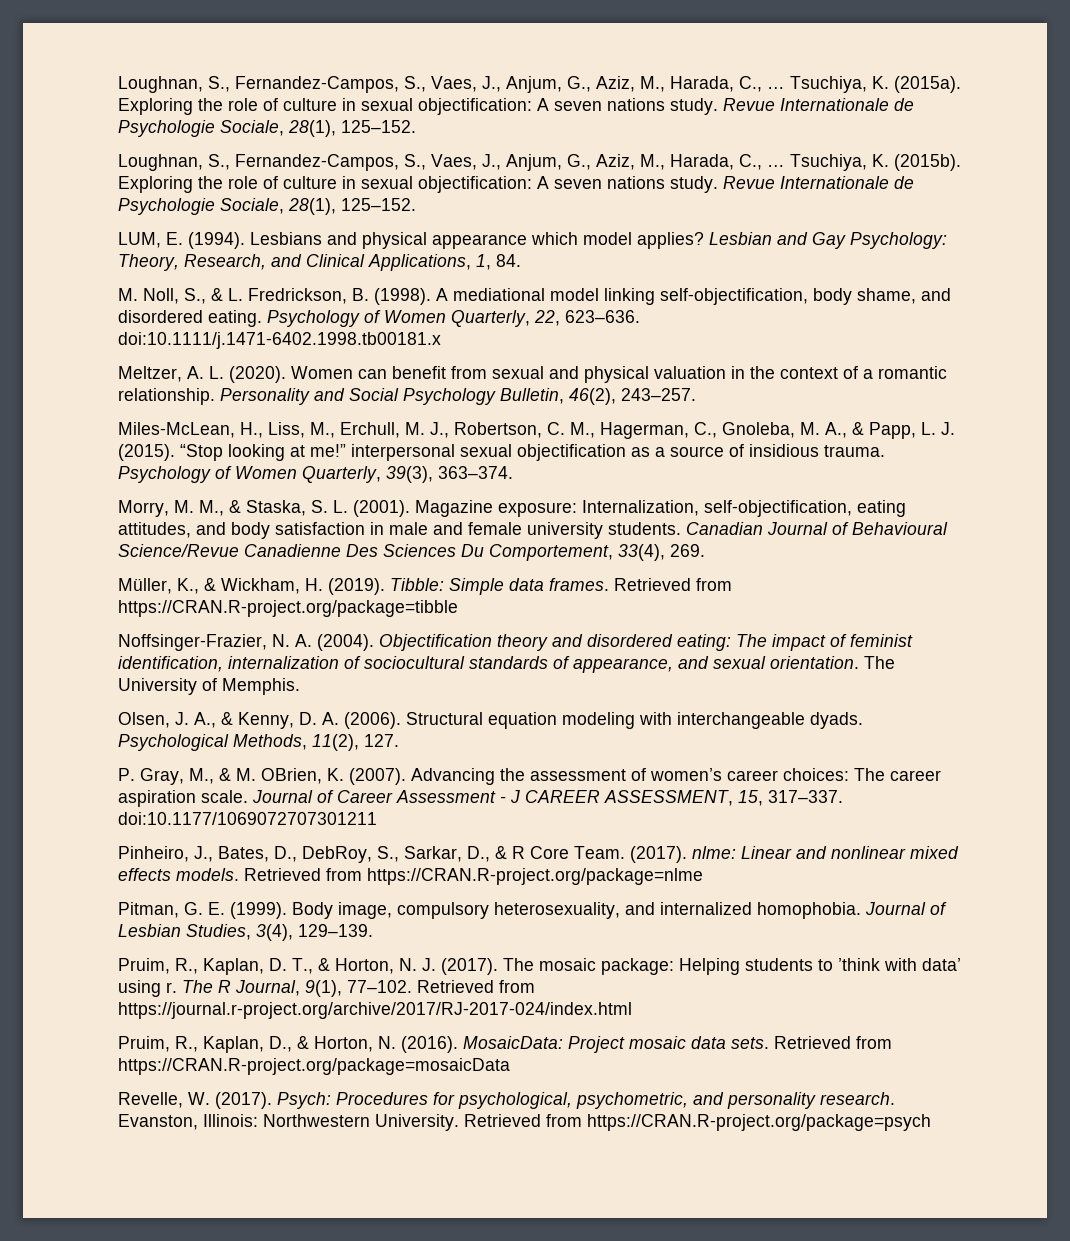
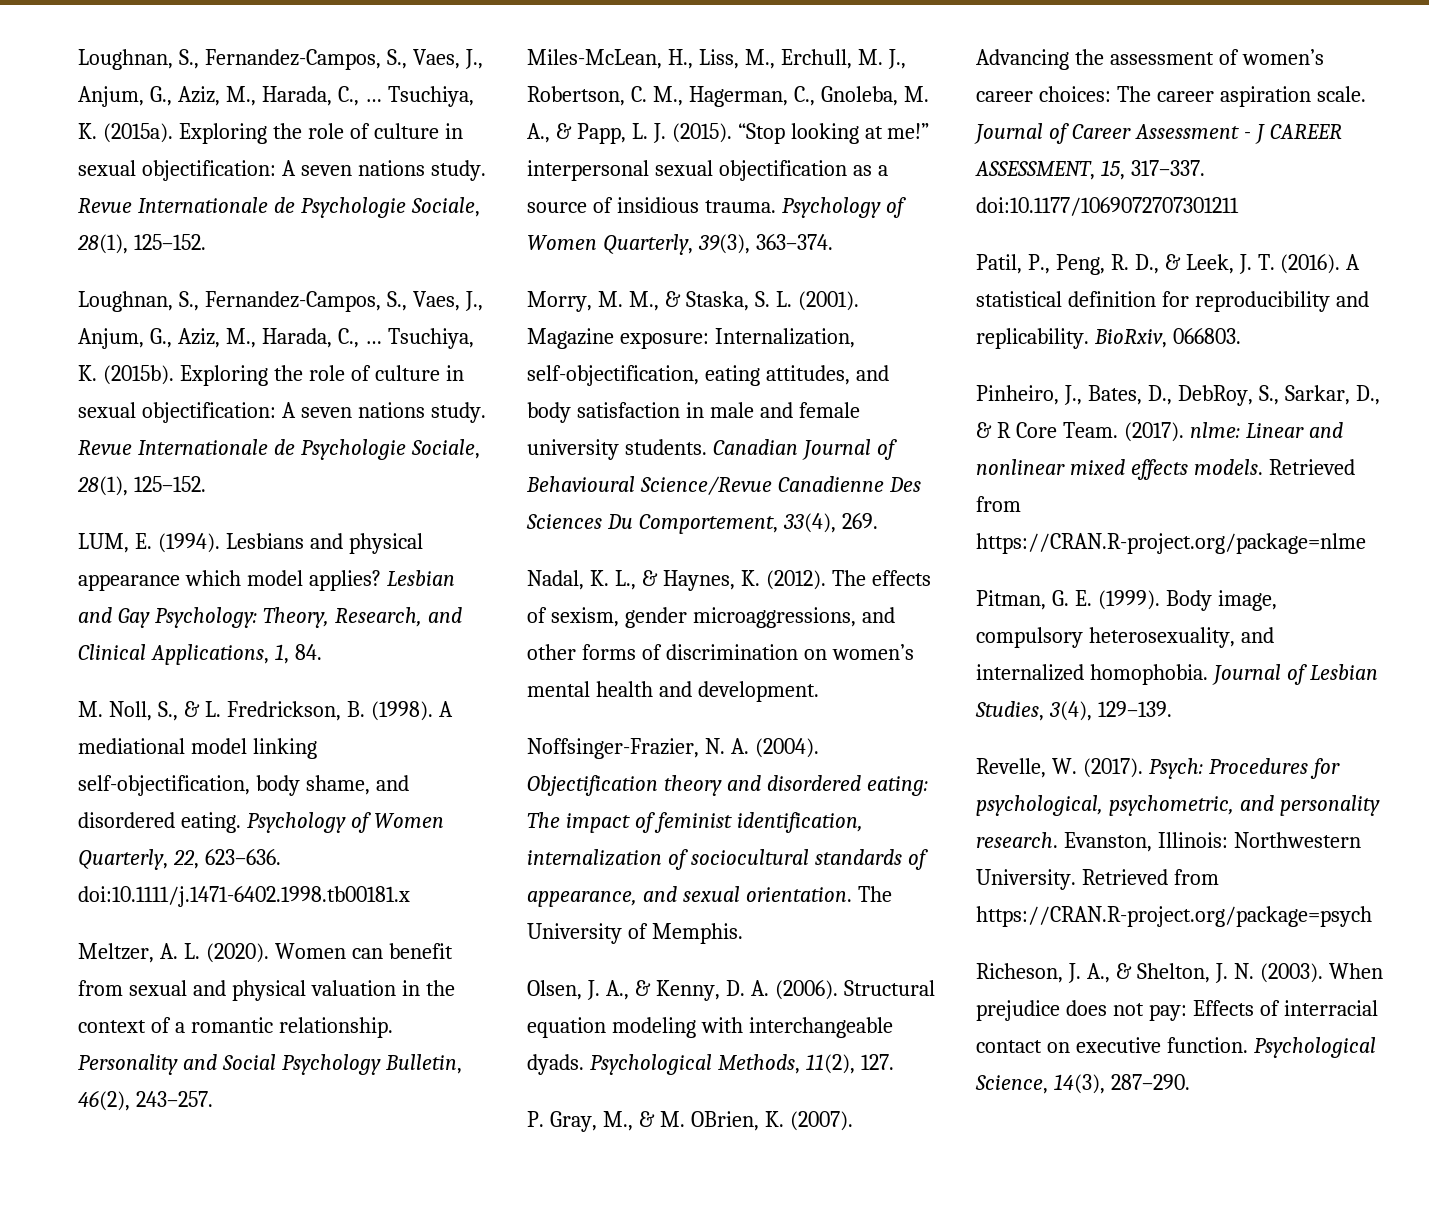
[118,578,732,595] [118,600,458,617] Müller, K., & Wickham, H. (2019). Tibble: Simple data frames. Retrieved from https://CRAN.R-project.org/package=tibble -> [527,570,931,591] [527,607,895,628] [527,644,914,660] [527,681,819,702] Nadal, K. L., & Haynes, K. (2012). The effects of sexism, gender microaggressions, and other forms of discrimination on women’s mental health and development.
(377, 818) none -> [976,254,1361,275] [976,291,1369,312] [976,328,1241,349] // Patil, P., Peng, R. D., & Leek, J. T. (2016). A statistical definition for reproducibility and replicability. BioRxiv, 066803.
[118,958,961,975] [118,980,535,997] [118,1002,632,1019] [118,1036,892,1053] [118,1058,510,1075] // Pruim, R., Kaplan, D. T., & Horton, N. J. (2017). The mosaic package: Helping students to ’think with data’ using r. The R Journal, 9(1), 77–102. Retrieved from https://journal.r-project.org/archive/2017/RJ-2017-024/index.html // Pruim, R., Kaplan, D., & Horton, N. (2016). MosaicData: Project mosaic data sets. Retrieved from https://CRAN.R-project.org/package=mosaicData -> (1172, 709) none
(931, 1122) none -> [976,963,1383,983] [976,1000,1378,1021] [976,1037,1376,1058] [975,1074,1190,1094] // Richeson, J. A., & Shelton, J. N. (2003). When prejudice does not pay: Effects of interracial contact on executive function. Psychological Science, 14(3), 287–290.

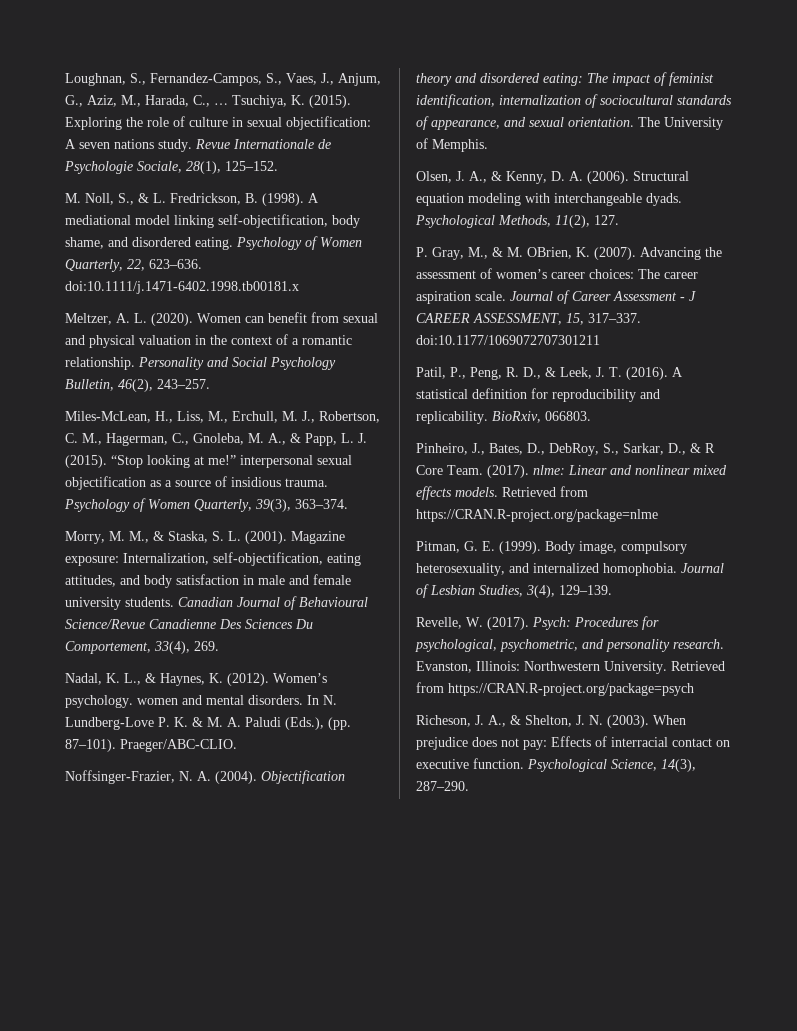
[102,123,173,143] (2015a). -> [309,95,351,108] (2015).
[78,291,483,312] [78,328,474,349] [78,365,464,386] [78,402,486,423] [78,439,480,460] [77,476,206,496] [78,533,423,554] [78,570,455,591] [78,607,462,628] [78,644,322,665] // Loughnan, S., Fernandez-Campos, S., Vaes, J., Anjum, G., Aziz, M., Harada, C., … Tsuchiya, K. (2015b). Exploring the role of culture in sexual objectification: A seven nations study. Revue Internationale de Psychologie Sociale, 28(1), 125–152. // LUM, E. (1994). Lesbians and physical appearance which model applies? Lesbian and Gay Psychology: Theory, Research, and Clinical Applications, 1, 84. -> (278, 166) none
[831,570,931,586] [527,607,895,628] [527,644,914,660] [527,681,819,702] The effects of sexism, gender microaggressions, and other forms of discrimination on women’s mental health and development. -> [273,673,327,683] [65,695,337,708] [65,717,351,730] [65,739,237,752] Women’s psychology. women and mental disorders. In N. Lundberg-Love P. K. & M. A. Paludi (Eds.), (pp. 87–101). Praeger/ABC-CLIO.

